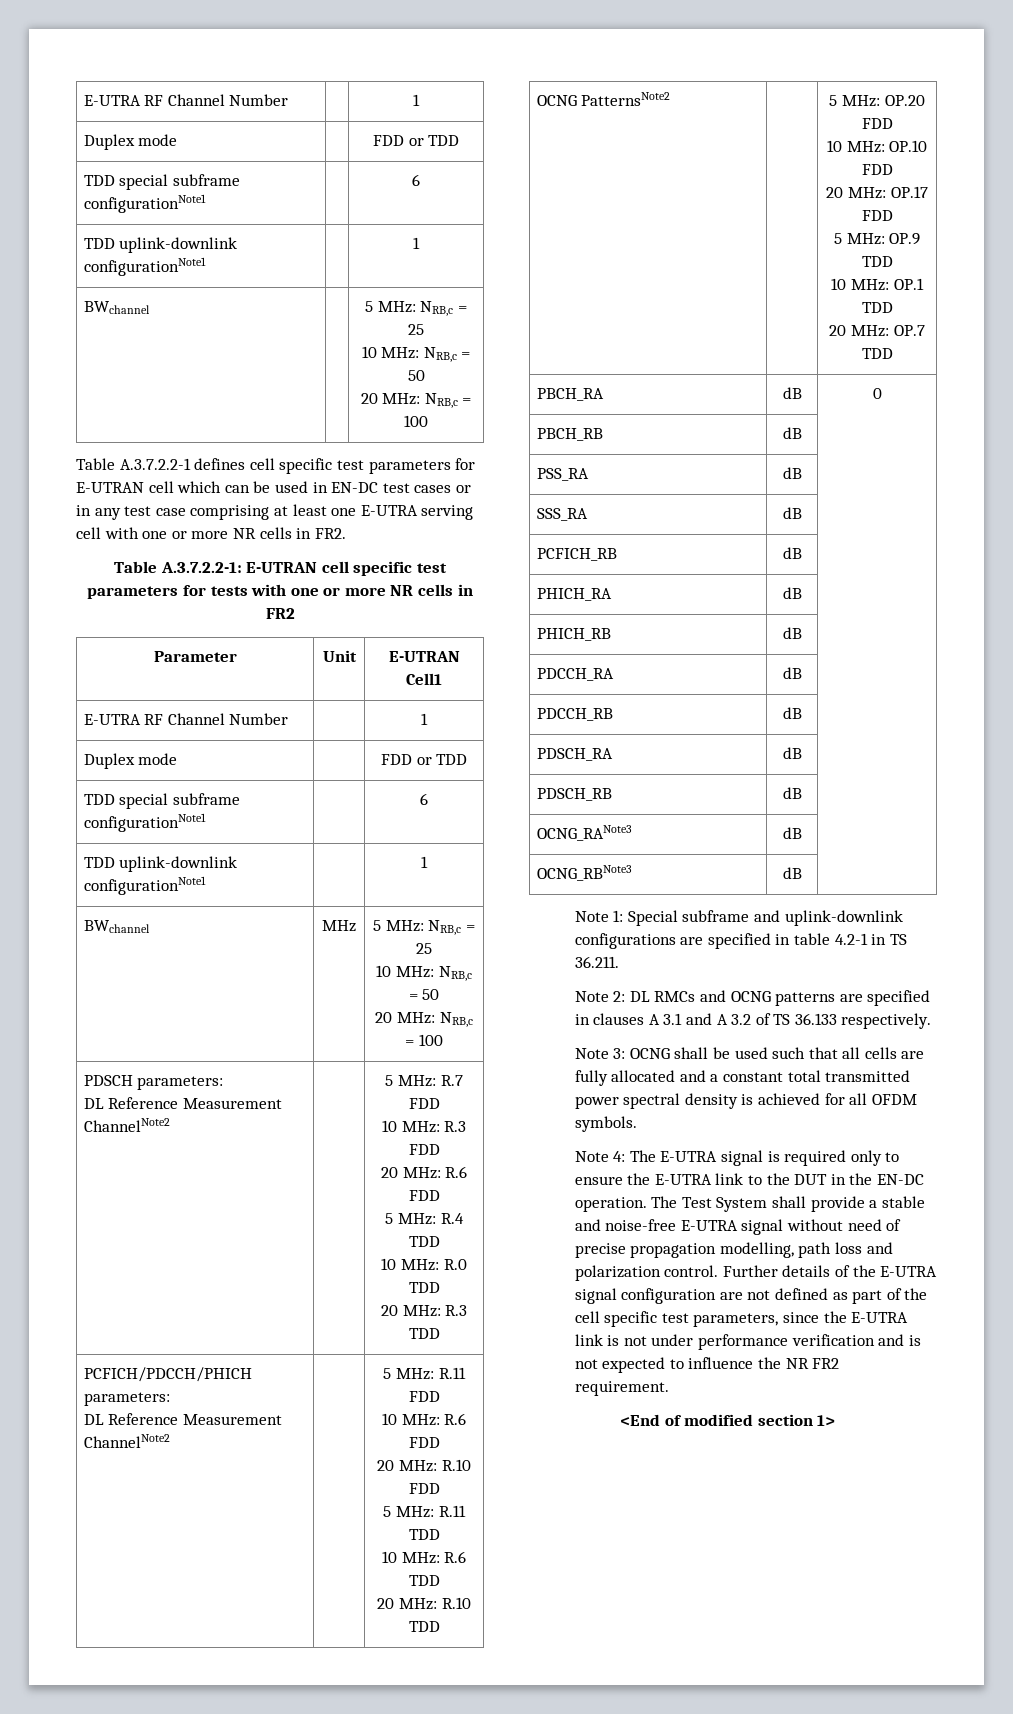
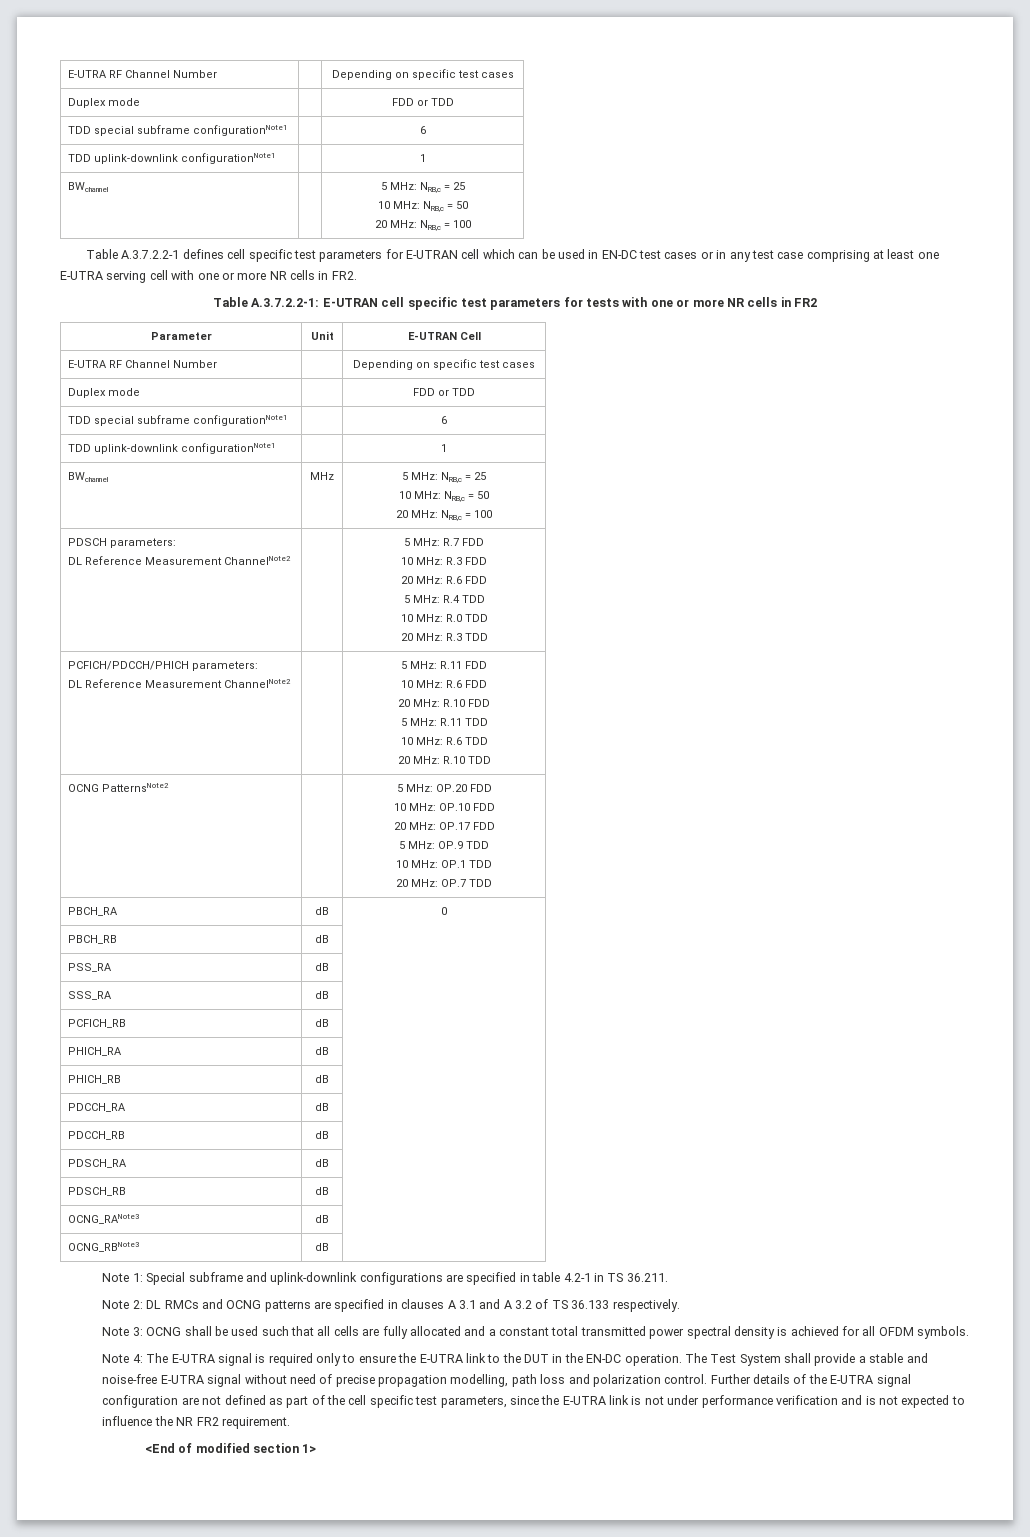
[83,94,289,106] [413,94,420,106] E-UTRA RF Channel Number | | 1 -> [68,70,218,78] [331,69,514,80] E-UTRA RF Channel Number | | Depending on specific test cases
[406,673,442,685] [83,713,289,725] [421,713,428,725] Cell1 // E-UTRA RF Channel Number | | 1 -> [459,332,481,340] [68,360,218,368] [353,359,535,370] Cell // E-UTRA RF Channel Number | | Depending on specific test cases

